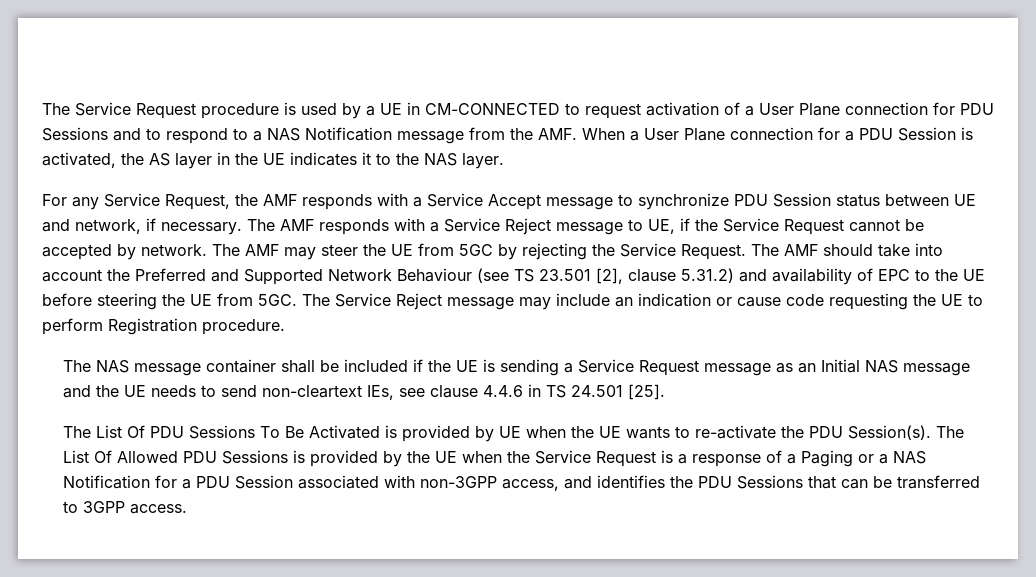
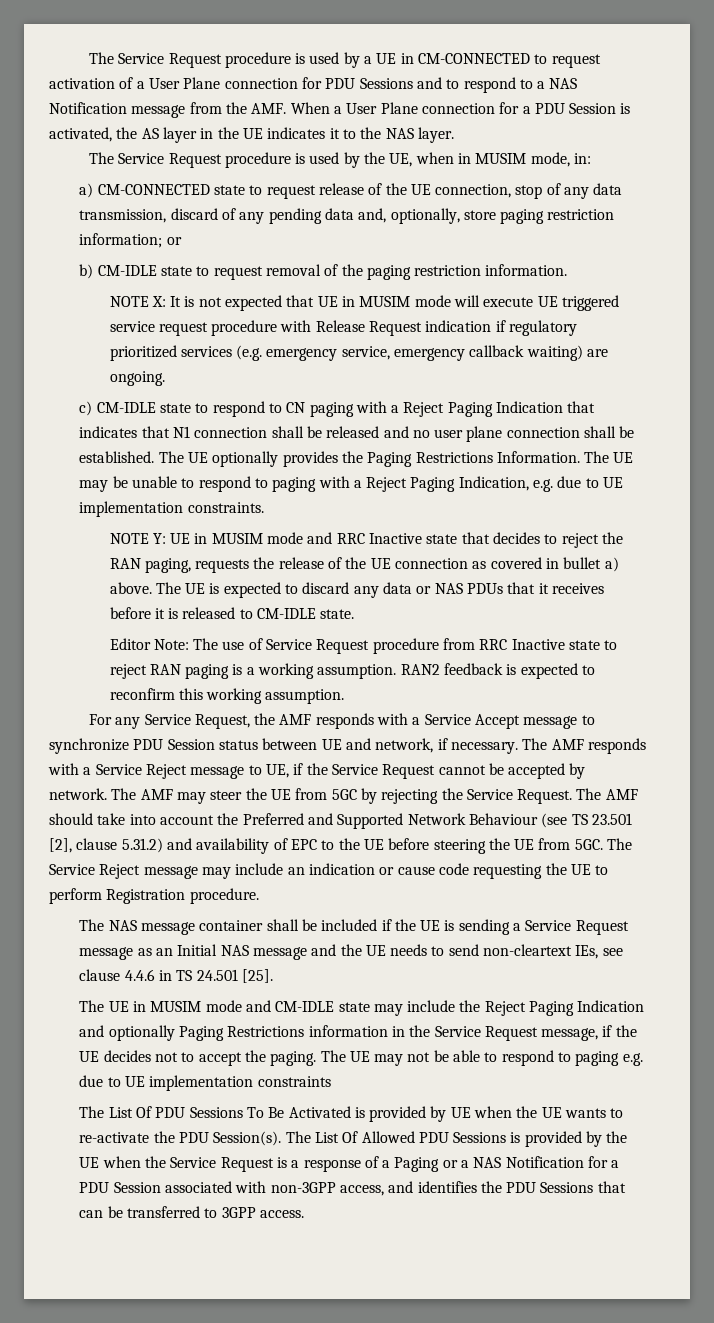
(504, 161) none -> [88,152,592,168] [79,183,623,199] [79,208,615,224] [79,233,182,248] [79,264,568,280] [109,295,619,311] [109,320,578,336] [109,345,609,361] [109,371,165,386] [79,401,596,417] [79,426,635,442] [79,451,634,467] [79,476,624,492] [79,501,264,517] [109,532,623,548] [109,557,619,573] [109,582,604,598] [109,607,355,619] [109,638,618,654] [109,663,596,679] [109,688,345,704] // The Service Request procedure is used by the UE, when in MUSIM mode, in: // a) CM-CONNECTED state to request release of the UE connection, stop of any data transmission, discard of any pending data and, optionally, store paging restriction information; or // b) CM-IDLE state to request removal of the paging restriction information. // NOTE X: It is not expected that UE in MUSIM mode will execute UE triggered service request procedure with Release Request indication if regulatory prioritized services (e.g. emergency service, emergency callback waiting) are ongoing. // c) CM-IDLE state to respond to CN paging with a Reject Paging Indication that indicates that N1 connection shall be released and no user plane connection shall be established. The UE optionally provides the Paging Restrictions Information. The UE may be unable to respond to paging with a Reject Paging Indication, e.g. due to UE implementation constraints. // NOTE Y: UE in MUSIM mode and RRC Inactive state that decides to reject the RAN paging, requests the release of the UE connection as covered in bullet a) above. The UE is expected to discard any data or NAS PDUs that it receives before it is released to CM-IDLE state. // Editor Note: The use of Service Request procedure from RRC Inactive state to reject RAN paging is a working assumption. RAN2 feedback is expected to reconfirm this working assumption.
(665, 392) none -> [79,1000,645,1016] [79,1025,637,1041] [79,1050,643,1066] [79,1075,331,1091] // The UE in MUSIM mode and CM-IDLE state may include the Reject Paging Indication and optionally Paging Restrictions information in the Service Request message, if the UE decides not to accept the paging. The UE may not be able to respond to paging e.g. due to UE implementation constraints

